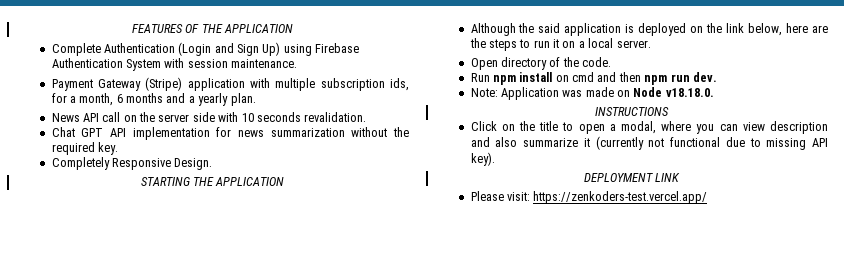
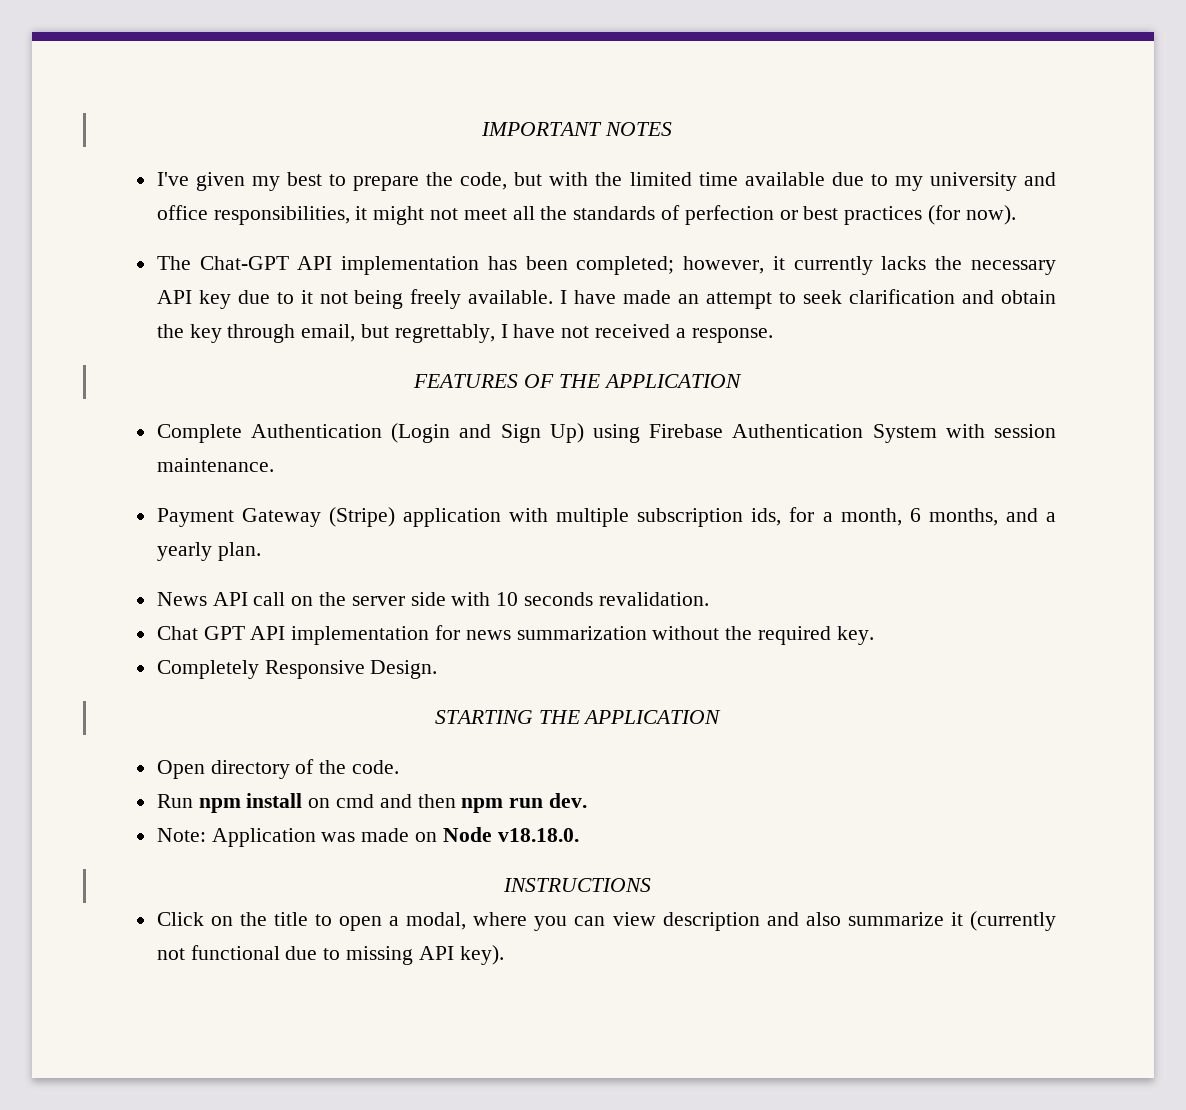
(131, 28) none -> [481,122,672,136] [156,172,1056,191] [156,205,1016,225] [156,256,1056,275] [156,289,1057,309] [156,324,773,343] IMPORTANT NOTES // I've given my best to prepare the code, but with the limited time available due to my university and office responsibilities, it might not meet all the standards of perfection or best practices (for now). // The Chat-GPT API implementation has been completed; however, it currently lacks the necessary API key due to it not being freely available. I have made an attempt to seek clarification and obtain the key through email, but regrettably, I have not received a response. //
[126,93,164,103] months -> [928,508,998,526] months,
[470,23,828,36] [469,38,651,51] // Although the said application is deployed on the link below, here are the steps to run it on a local server. -> (722, 717) none
[583,173,681,182] [470,191,708,204] // DEPLOYMENT LINK // Please visit: https://zenkoders-test.vercel.app/ -> (504, 955) none

